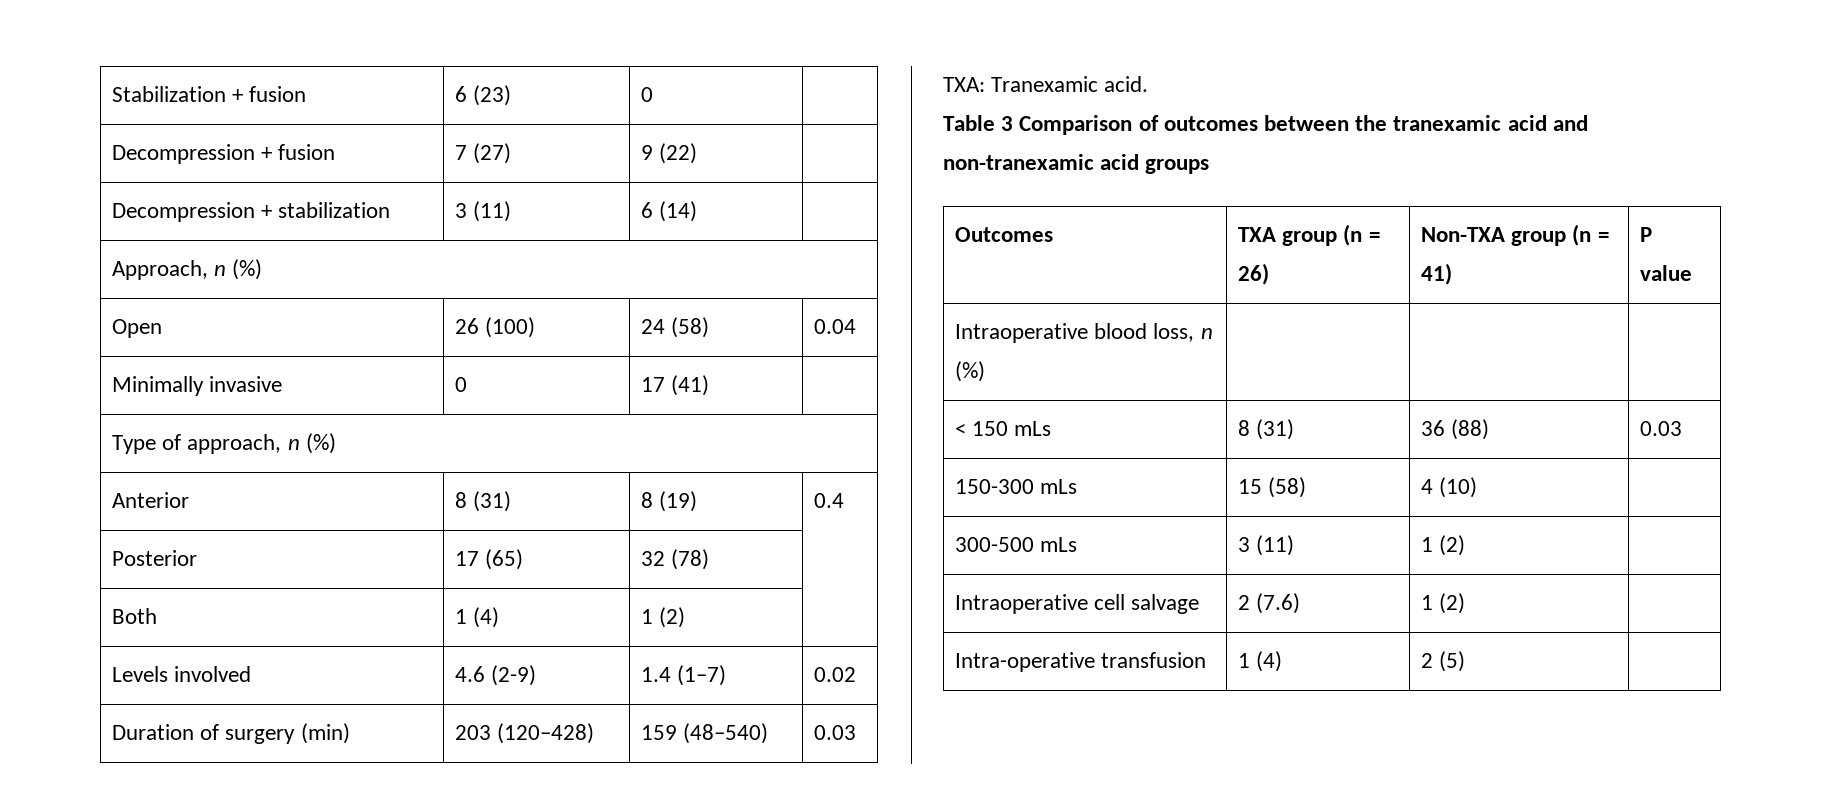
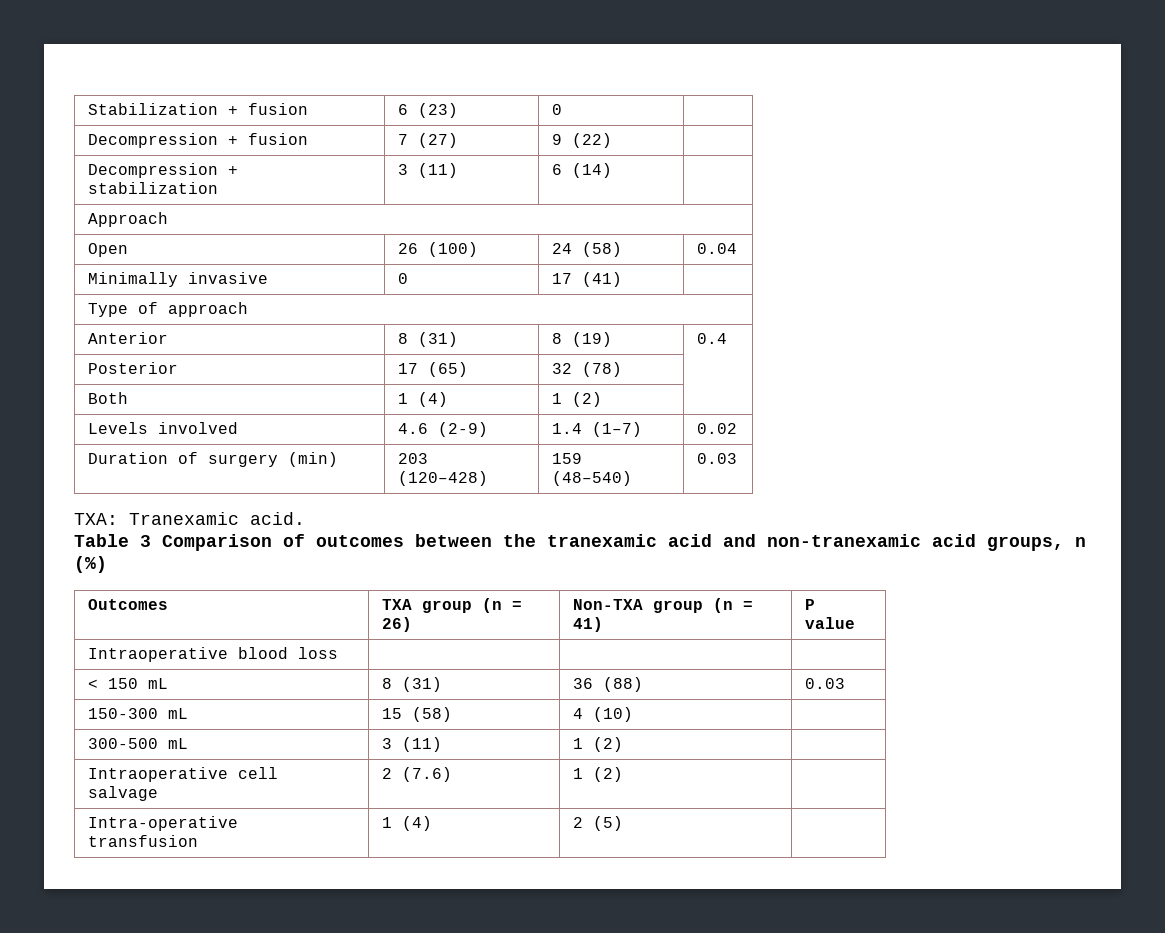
[111,259,263,280] Approach, n (%) -> [87,212,168,227] Approach
[187,433,336,454] approach, n (%) -> [167,302,248,317] approach
[1145,159,1210,174] groups -> [987,536,1086,551] [74,556,107,573] groups, n (%)
[1153,323,1213,342] [954,361,985,382] loss, n (%) -> [297,647,338,659] loss
[1014,421,1052,436] mLs -> [147,678,168,689] mL
[1040,479,1078,494] mLs -> [167,708,188,719] mL
[1040,537,1078,552] mLs -> [167,738,188,749] mL

